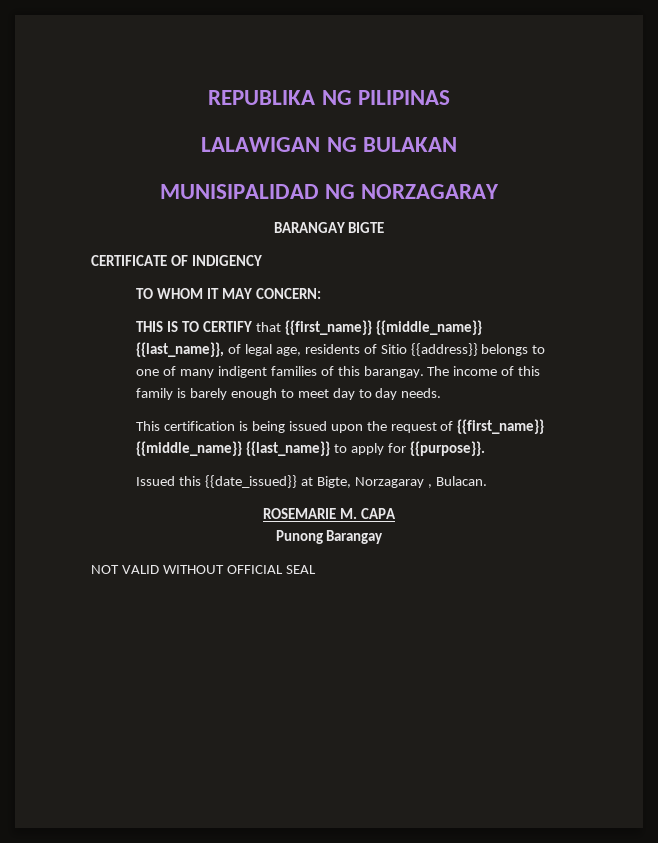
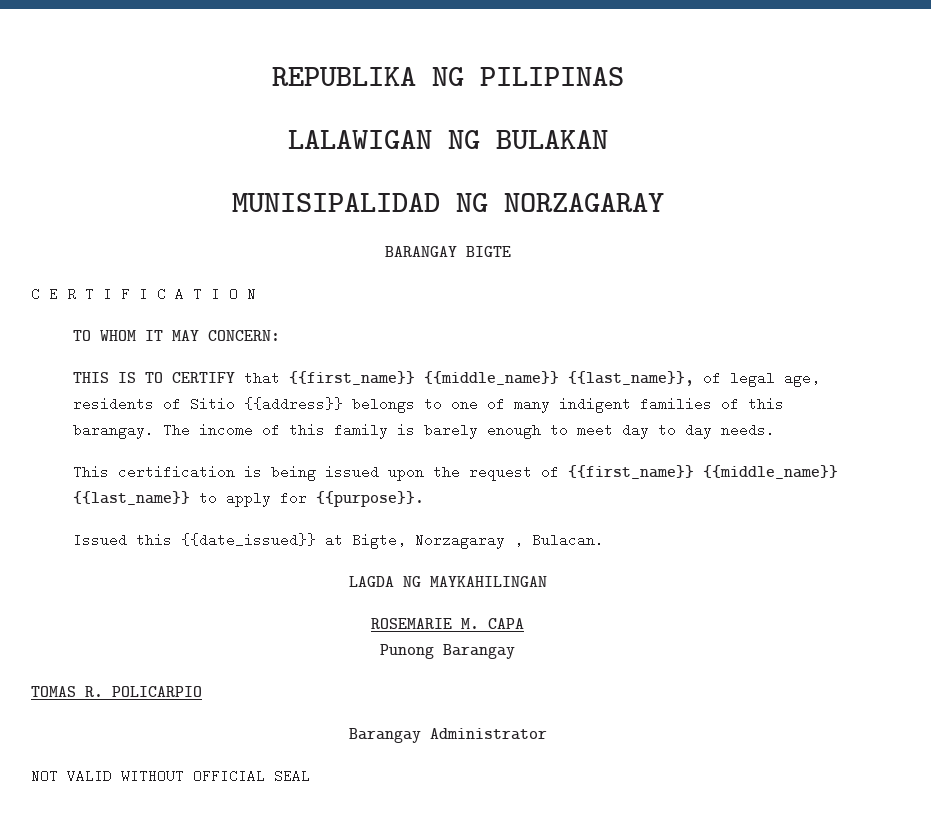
[91,255,262,266] CERTIFICATE OF INDIGENCY -> [31,287,256,301] C E R T I F I C A T I O N
(487, 481) none -> [348,576,547,587] // LAGDA NG MAYKAHILINGAN
(384, 537) none -> [31,686,202,697] [348,728,547,743] // TOMAS R. POLICARPIO // Barangay Administrator

